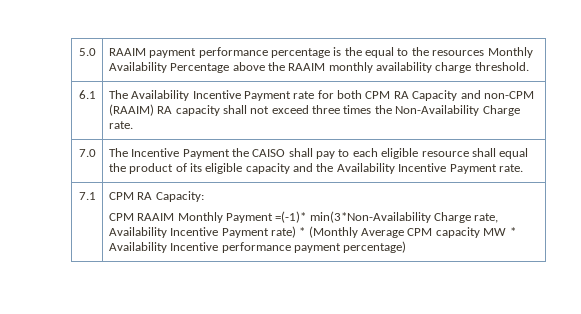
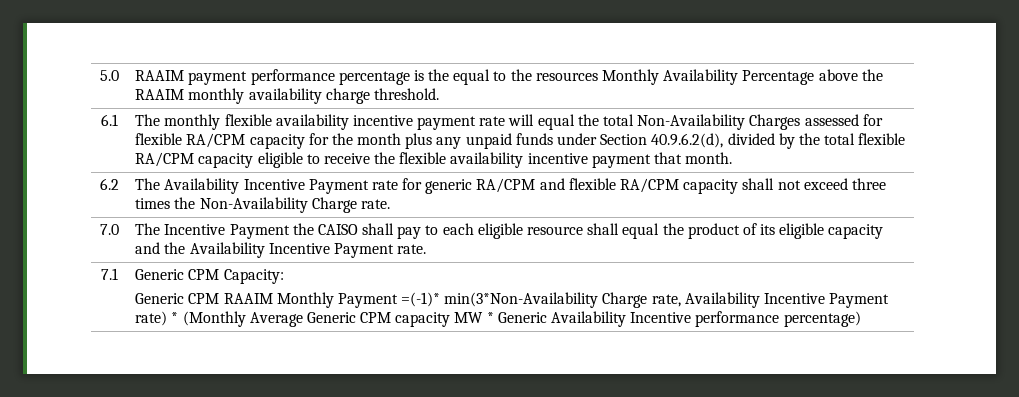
(96, 94) none -> [135,114,883,130] [135,133,906,149] [135,152,733,168] [100,178,119,190] | The monthly flexible availability incentive payment rate will equal the total Non-Availability Charges assessed for flexible RA/CPM capacity for the month plus any unpaid funds under Section 40.9.6.2(d), divided by the total flexible RA/CPM capacity eligible to receive the flexible availability incentive payment that month. // 6.2
[337,90,534,101] [108,104,173,116] both CPM RA Capacity and non-CPM (RAAIM) RA -> [425,178,680,194] generic RA/CPM and flexible RA/CPM
[108,192,153,200] CPM RA -> [135,269,220,280] Generic CPM
(204, 196) none -> [135,293,185,304] Generic
(405, 233) none -> [306,312,356,323] Generic
(516, 231) none -> [497,312,547,323] Generic
[293,243,341,253] payment -> (780, 319) none

